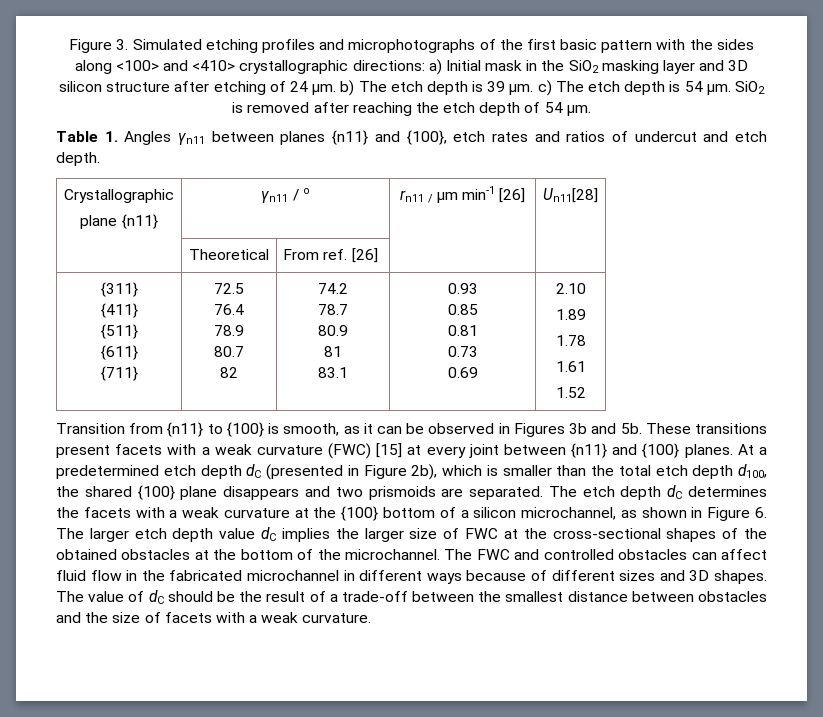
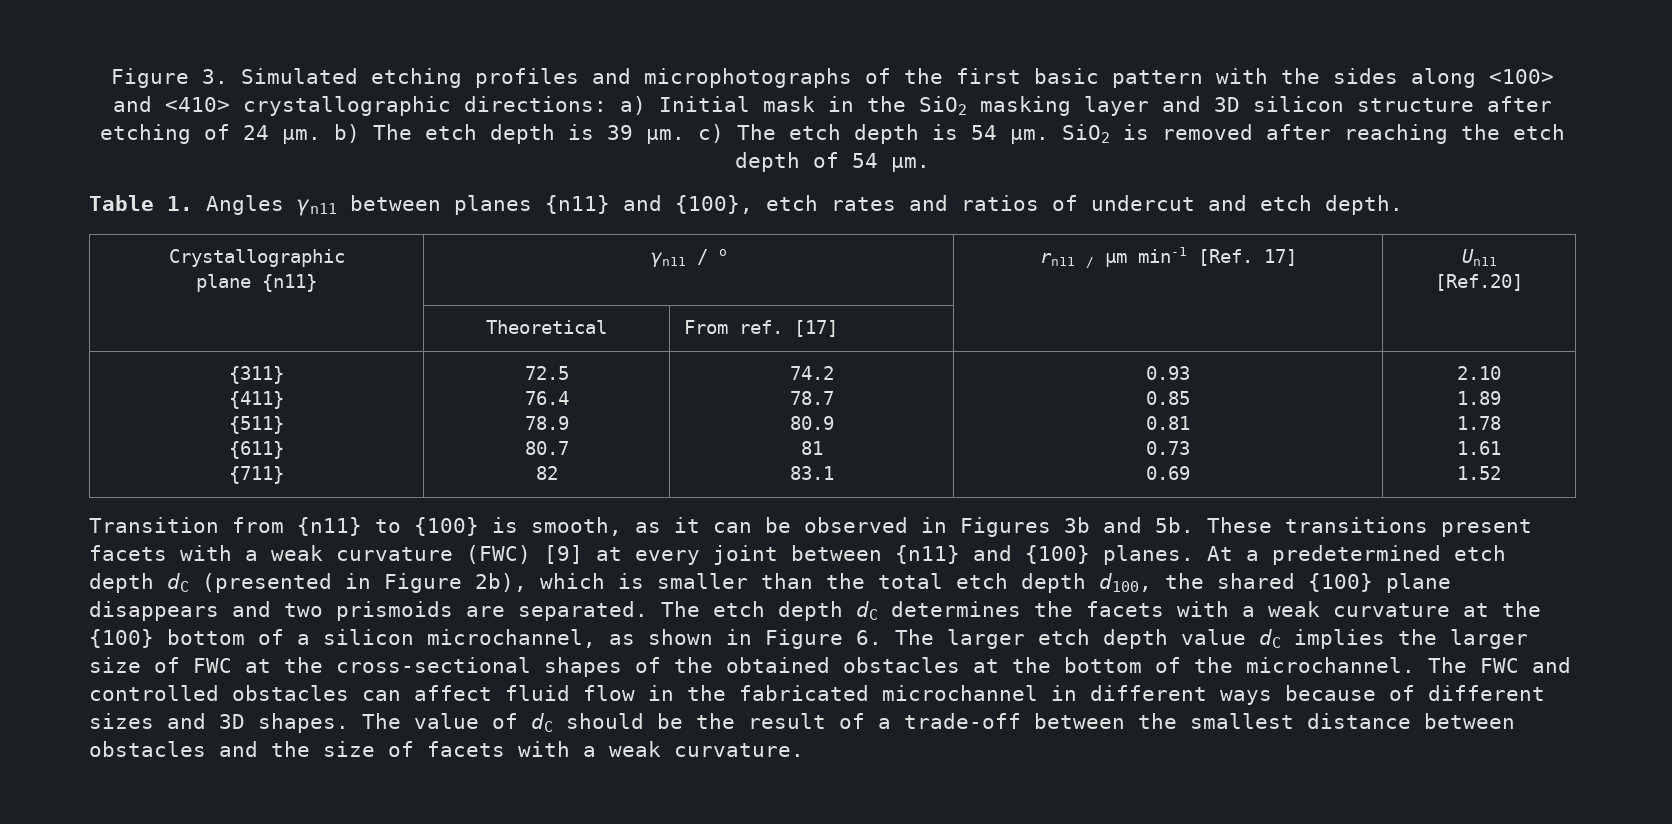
[499,188,526,203] [543,188,598,203] [26] | Un11[28] -> [1197,249,1297,266] [1461,249,1497,266] [1435,274,1523,291] [Ref. 17] | Un11 // [Ref.20]
[351,248,378,263] [26] -> [794,320,839,337] [17]
[376,443,403,458] [15] -> [544,545,583,564] [9]

